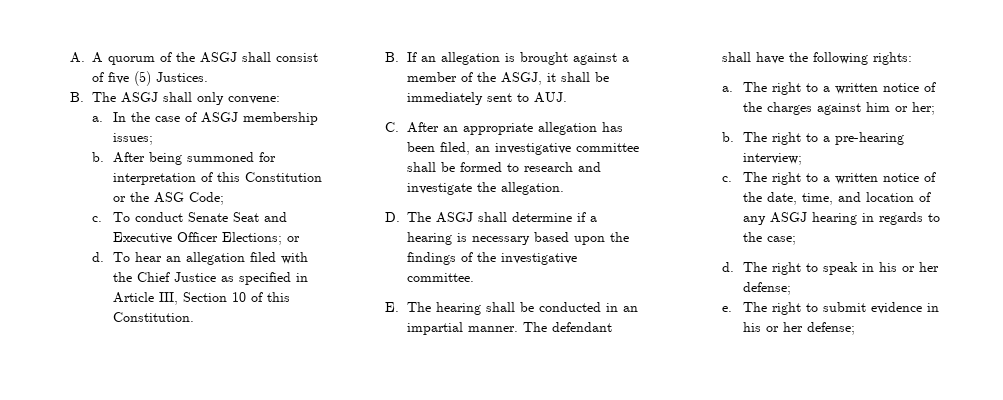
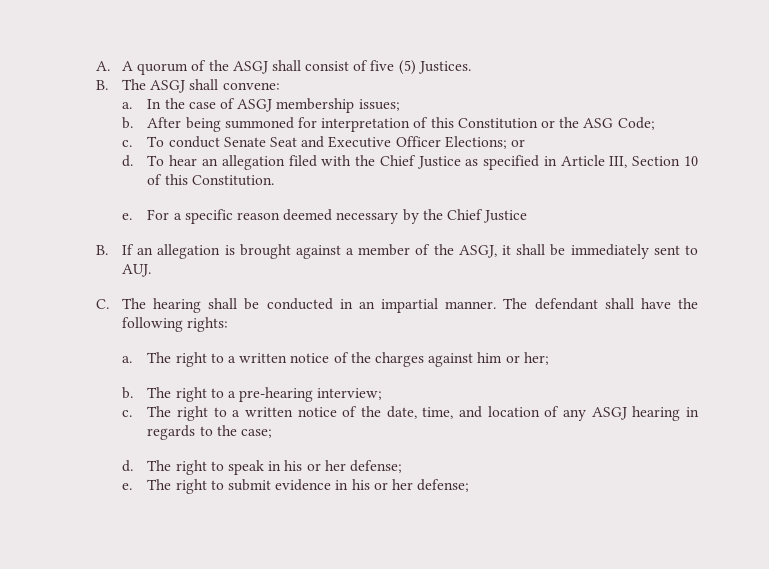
[196,92,224,105] only -> (219, 84) none
(195, 317) none -> [121,209,528,224] // e. For a specific reason deemed necessary by the Chief Justice
[406,122,623,135] [406,142,639,155] [406,162,601,172] [406,182,564,195] [385,212,598,223] [407,232,630,245] [407,252,578,265] [407,273,475,282] [385,302,400,312] After an appropriate allegation has been filed, an investigative committee shall be formed to research and investigate the allegation. // D. The ASGJ shall determine if a hearing is necessary based upon the findings of the investigative committee. // E. -> (110, 304) none

